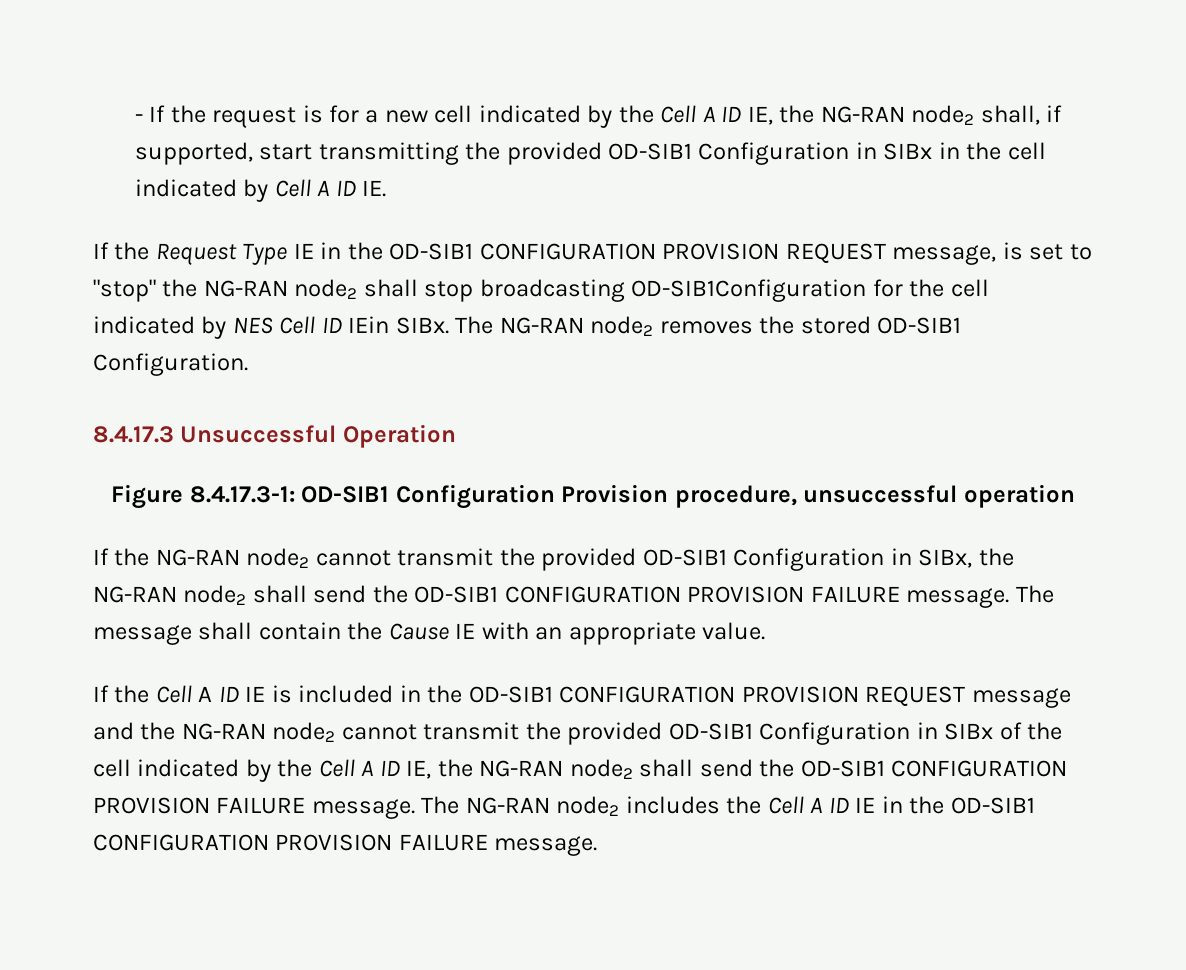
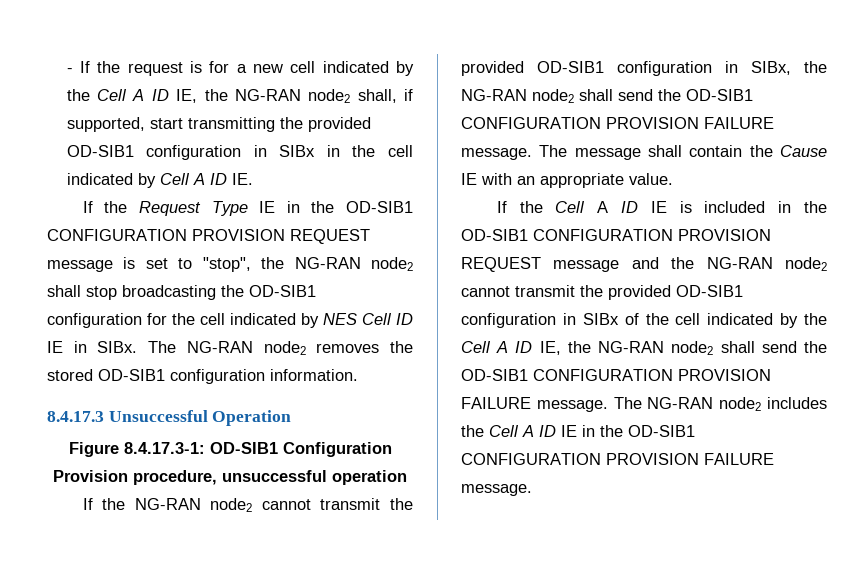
[698,142,850,165] Configuration -> [146,145,242,160] configuration
[892,245,997,265] message, -> [47,260,113,272] message
[93,279,156,302] "stop" -> [202,257,251,272] "stop",
[631,279,867,302] OD-SIB1Configuration -> [221,285,316,297] [47,313,142,328] the OD-SIB1 configuration
[348,316,390,333] IEin -> [47,341,87,353] IE in
[93,353,248,376] Configuration. -> [170,369,358,384] configuration information.
[733,548,885,571] Configuration -> [617,61,712,76] configuration
[759,722,911,745] Configuration -> [461,313,556,328] configuration

